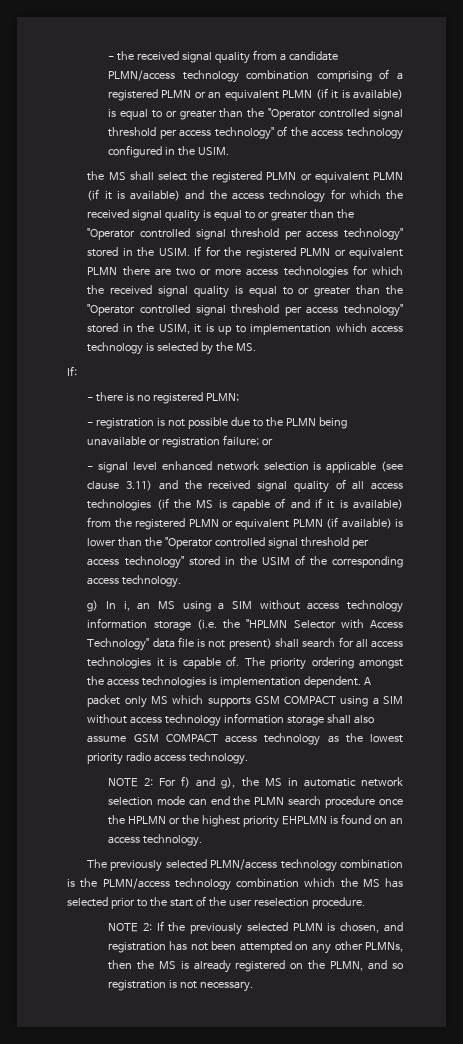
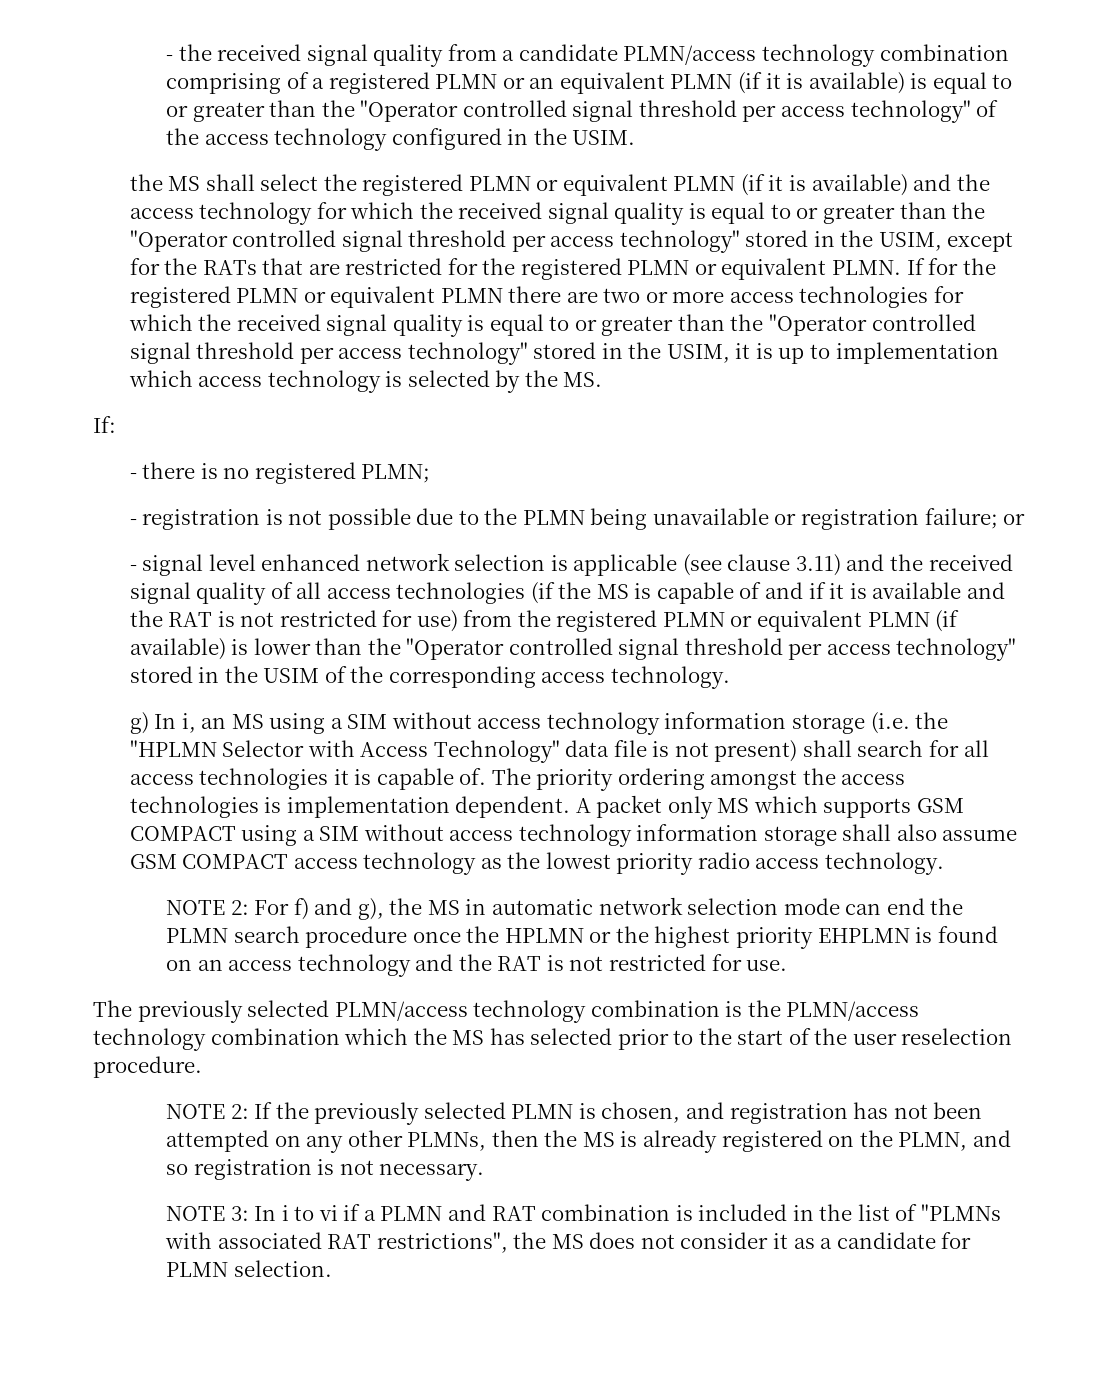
[158,248,190,257] USIM. -> [878,232,1014,252] [129,258,902,280] USIM, except for the RATs that are restricted for the registered PLMN or equivalent PLMN.
[353,499,403,510] available) -> [872,582,1005,599] [129,610,458,632] available and the RAT is not restricted for use)
[142,834,202,847] technology. -> [297,954,788,977] technology and the RAT is not restricted for use.
(253, 986) none -> [166,1204,1001,1221] [165,1232,972,1253] [166,1260,332,1277] // NOTE 3: In i to vi if a PLMN and RAT combination is included in the list of "PLMNs with associated RAT restrictions", the MS does not consider it as a candidate for PLMN selection.

